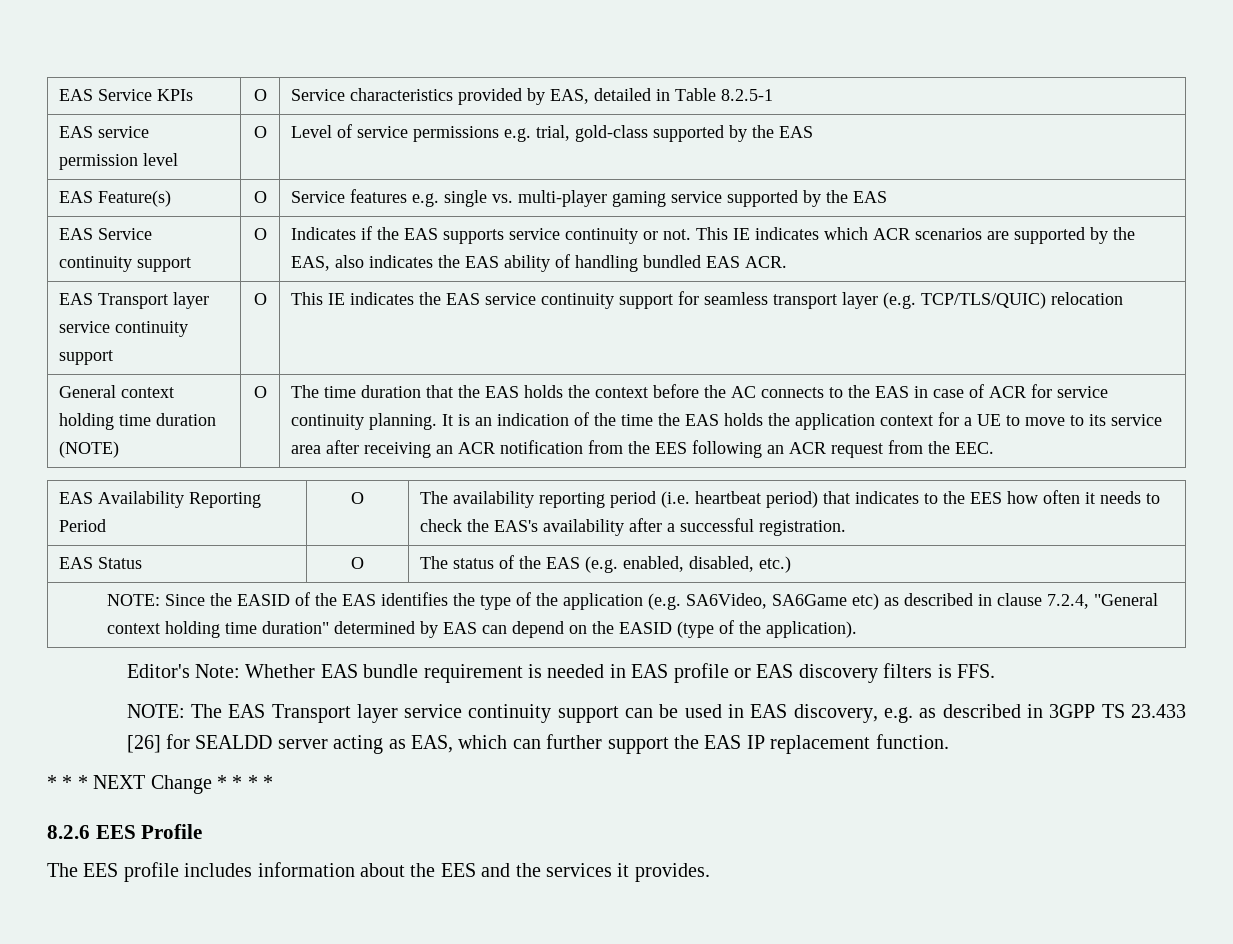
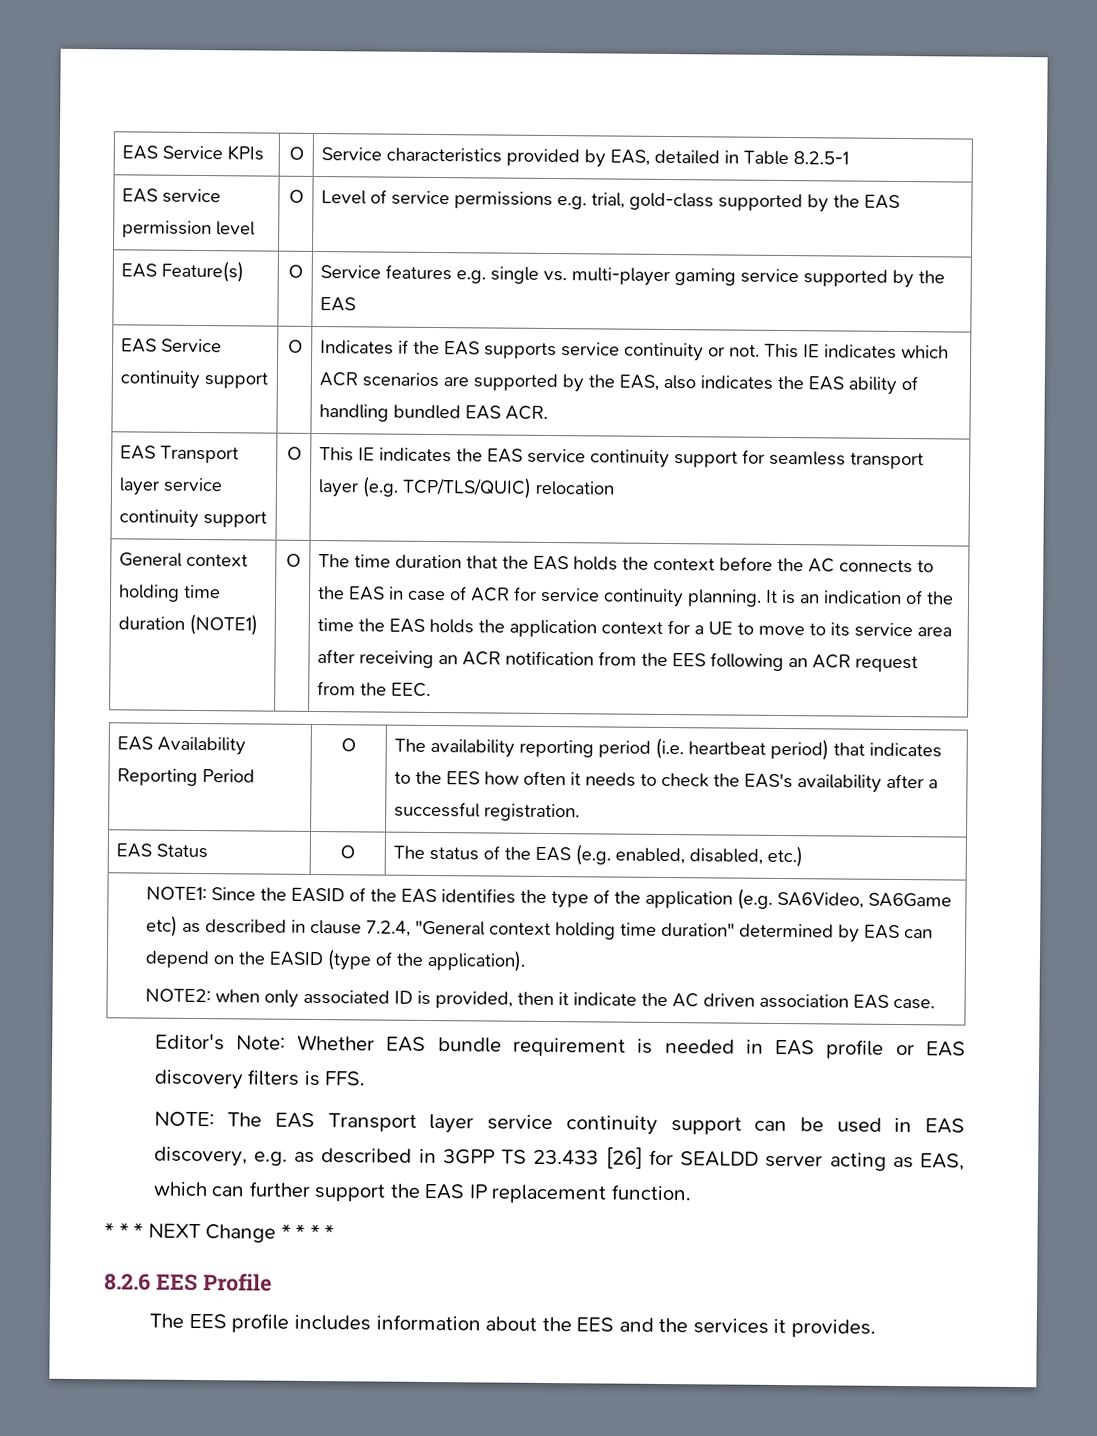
[59,441,120,458] (NOTE) -> [189,613,259,636] (NOTE1)
[107,594,161,606] NOTE: -> [145,886,207,901] NOTE1:
(858, 629) none -> [144,988,935,1010] // NOTE2: when only associated ID is provided, then it indicate the AC driven association EAS case.

